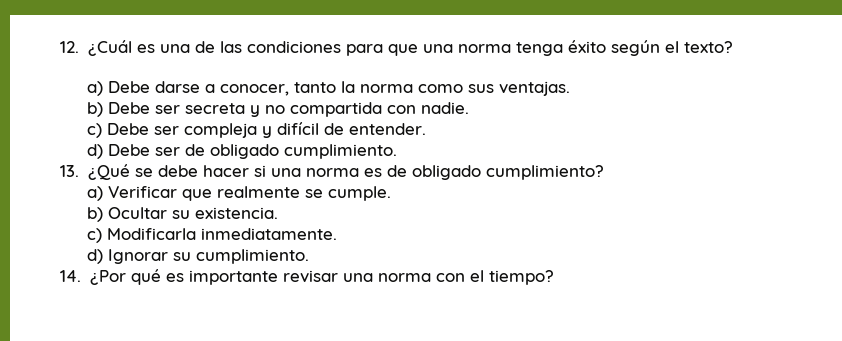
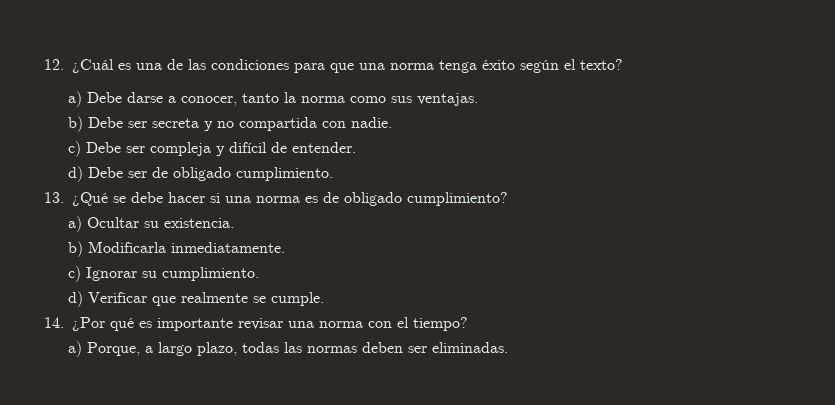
(104, 193) none -> [86,217,234,228] [67,241,285,257] [67,266,259,282] [67,291,83,307] Ocultar su existencia. // b) Modificarla inmediatamente. // c) Ignorar su cumplimiento. // d)
[87,207,279,222] [87,228,338,243] [87,249,310,264] // b) Ocultar su existencia. // c) Modificarla inmediatamente. // d) Ignorar su cumplimiento. -> (324, 299) none
(554, 277) none -> [67,341,508,357] // a) Porque, a largo plazo, todas las normas deben ser eliminadas.

